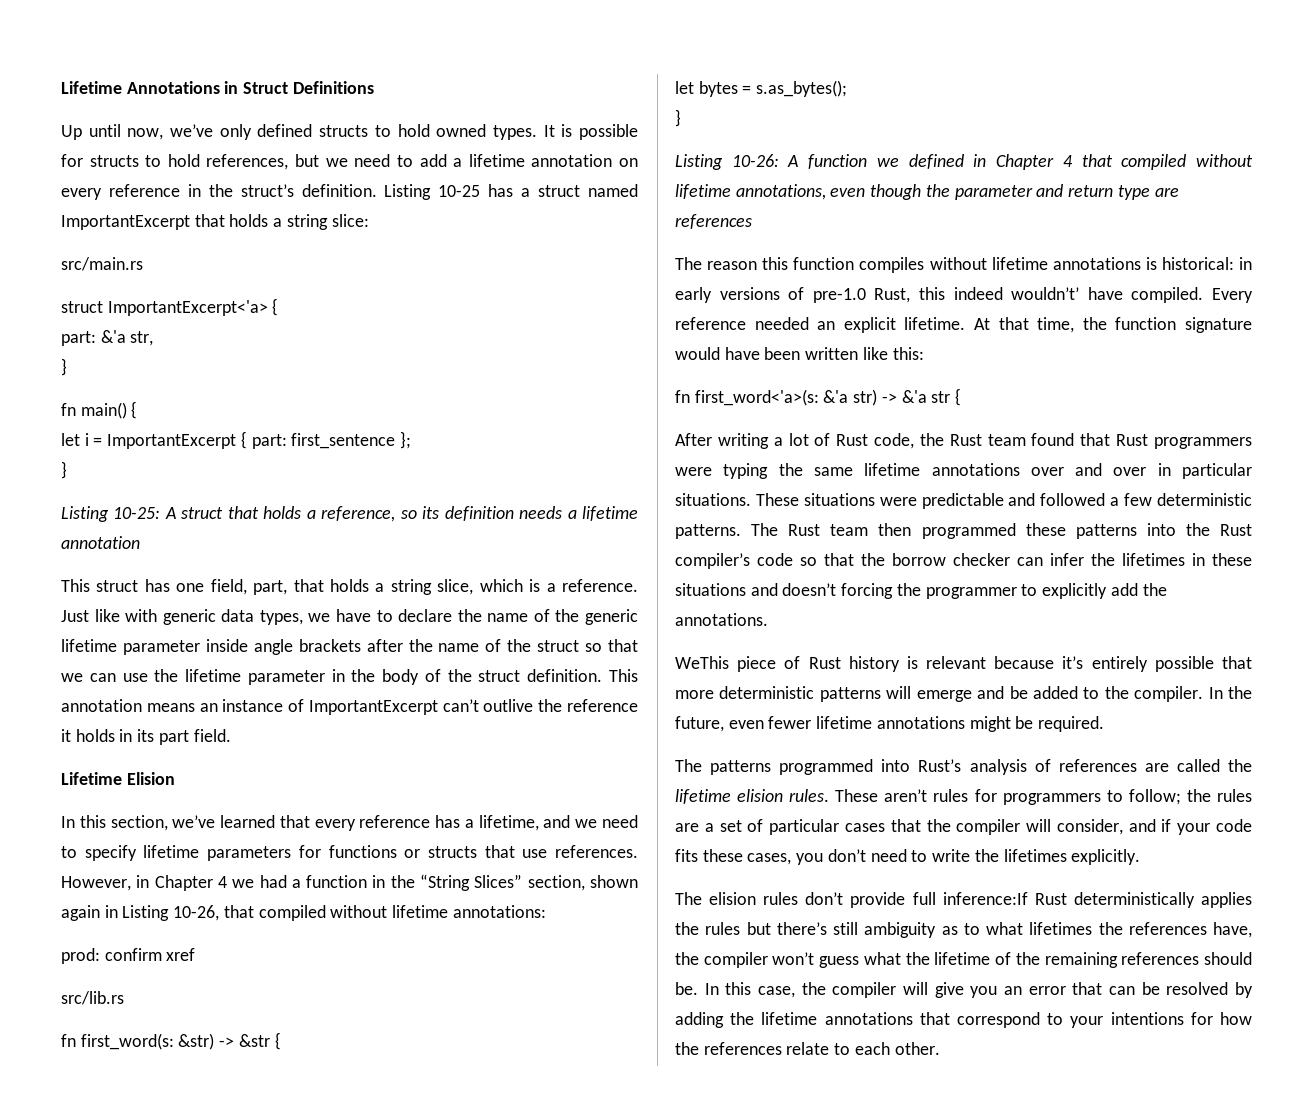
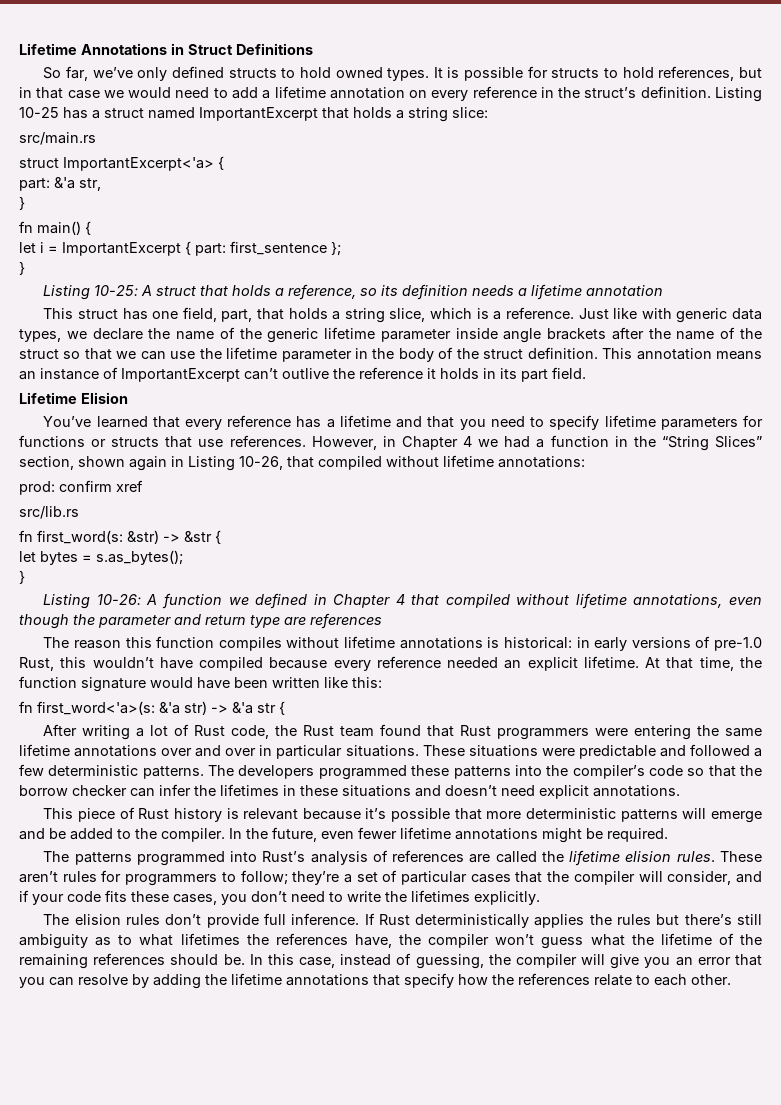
[61,124,164,140] Up until now, -> [43,66,88,81] So far,
[325,158,348,167] we -> [19,87,172,99] in that case we would
[336,609,393,622] have to -> (87, 335) none
[61,815,216,831] In this section, we’ve -> [43,416,92,427] You’ve
[478,815,598,831] lifetime, and we -> [339,415,486,430] lifetime and that you
[953,287,1253,303] indeed wouldn’t’ have compiled. Every -> [92,657,371,671] wouldn’t have compiled because every
[723,463,769,479] typing -> [634,725,692,740] entering
[788,523,912,536] Rust team then -> [238,765,315,779] developers
[1220,524,1252,536] Rust -> (569, 770) none
[841,583,1167,599] forcing the programmer to explicitly add the -> [501,785,589,799] need explicit
[675,656,729,669] WeThis -> [43,808,74,819] This
[1091,656,1148,672] entirely -> (387, 813) none
[1186,789,1252,802] [675,823,699,832] the rules are -> [292,871,340,885] they’re
[942,892,1028,905] inference:If -> [291,913,375,925] inference. If
(795, 992) none -> [340,953,484,969] instead of guessing,
[1109,982,1229,995] can be resolved -> [19,974,128,988] you can resolve
[957,1012,1213,1028] correspond to your intentions for -> [404,973,454,988] specify

